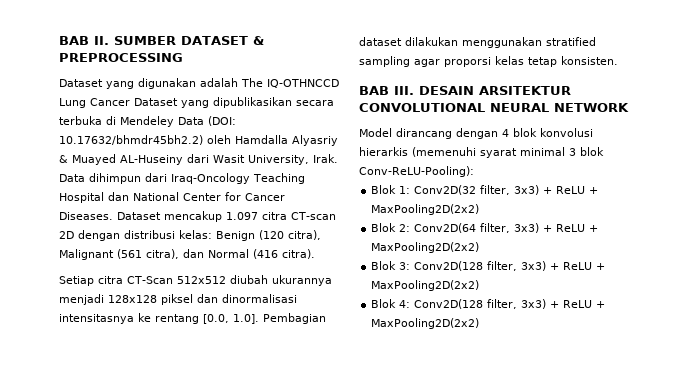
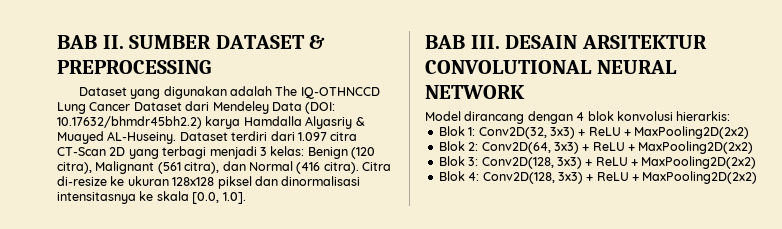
[181,97,334,108] [59,116,116,125] yang dipublikasikan secara terbuka di -> [185,101,210,111] dari
[207,135,231,144] oleh -> [205,116,241,129] karya
[120,154,338,165] [59,173,305,184] [59,192,285,203] [59,211,336,222] [59,230,175,241] AL-Huseiny dari Wasit University, Irak. Data dihimpun dari Iraq-Oncology Teaching Hospital dan National Center for Cancer Diseases. Dataset mencakup 1.097 citra CT-scan 2D dengan distribusi -> [107,131,358,144] [57,146,267,159] AL-Huseiny. Dataset terdiri dari 1.097 citra CT-Scan 2D yang terbagi menjadi 3
[59,275,332,286] [59,294,104,305] // Setiap citra CT-Scan 512x512 diubah ukurannya menjadi -> [362,162,391,171] [57,176,169,186] Citra di-resize ke ukuran
[155,314,199,324] rentang -> [156,191,189,201] skala
[263,313,326,324] [359,37,596,48] [359,56,618,67] Pembagian dataset dilakukan menggunakan stratified sampling agar proporsi kelas tetap konsisten. -> (246, 198) none
[359,147,604,158] [359,166,474,177] hierarkis (memenuhi syarat minimal 3 blok Conv-ReLU-Pooling): -> [676,111,731,121] hierarkis:
[414,185,511,195] Conv2D(32 filter, -> [478,127,547,139] Conv2D(32,
[414,223,511,233] Conv2D(64 filter, -> [481,142,551,154] Conv2D(64,
[414,261,518,271] Conv2D(128 filter, -> [481,157,554,169] Conv2D(128,
[414,299,518,309] Conv2D(128 filter, -> [482,172,555,184] Conv2D(128,

